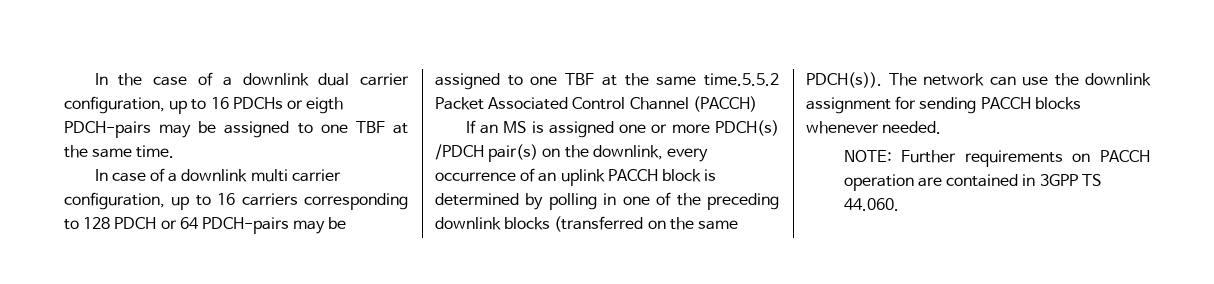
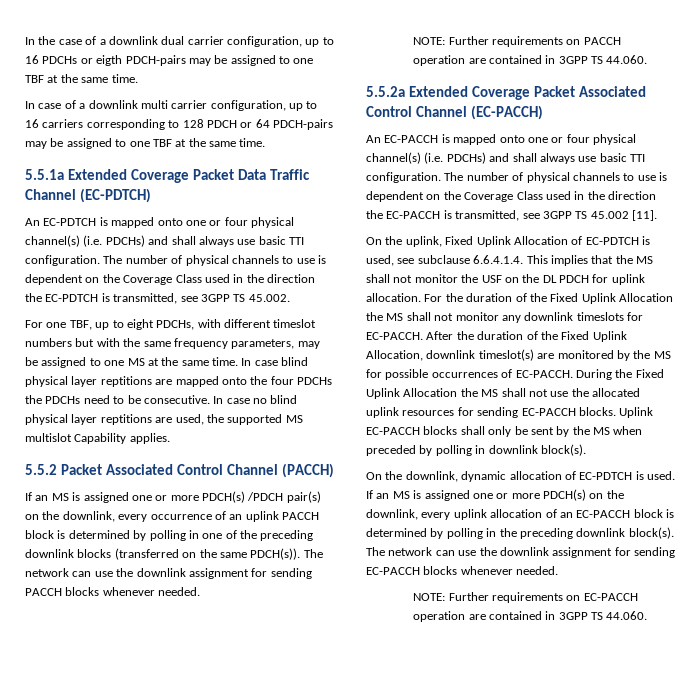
[704,73,779,86] time.5.5.2 -> [239,138,266,147] [25,169,310,183] [25,188,151,203] [25,217,294,228] [25,235,304,247] [25,255,326,266] [25,274,315,285] [25,293,290,304] [25,319,317,330] [25,338,320,349] [25,357,309,368] [25,376,332,387] [25,395,298,404] [25,414,303,425] [25,433,170,444] [25,464,57,475] time. // 5.5.1a Extended Coverage Packet Data Traffic Channel (EC-PDTCH) // An EC-PDTCH is mapped onto one or four physical channel(s) (i.e. PDCHs) and shall always use basic TTI configuration. The number of physical channels to use is dependent on the Coverage Class used in the direction the EC-PDTCH is transmitted, see 3GPP TS 45.002. // For one TBF, up to eight PDCHs, with different timeslot numbers but with the same frequency parameters, may be assigned to one MS at the same time. In case blind physical layer reptitions are mapped onto the four PDCHs the PDCHs need to be consecutive. In case no blind physical layer reptitions are used, the supported MS multislot Capability applies. // 5.5.2
(899, 204) none -> [366,86,646,100] [366,105,543,120] [366,134,636,145] [366,152,645,164] [366,172,667,183] [366,191,656,202] [366,210,657,221] [366,236,650,247] [366,255,653,266] [366,274,645,285] [366,293,673,304] [366,312,643,323] [366,331,627,342] [366,349,671,361] [366,369,664,380] [366,388,640,399] [366,407,654,418] [366,426,643,437] [366,444,586,456] [366,471,675,482] [366,489,624,501] [366,509,674,520] [366,527,674,539] [366,547,675,558] [366,566,559,575] [413,592,638,603] [413,611,648,622] // 5.5.2a Extended Coverage Packet Associated Control Channel (EC-PACCH) // An EC-PACCH is mapped onto one or four physical channel(s) (i.e. PDCHs) and shall always use basic TTI configuration. The number of physical channels to use is dependent on the Coverage Class used in the direction the EC-PACCH is transmitted, see 3GPP TS 45.002 [11]. // On the uplink, Fixed Uplink Allocation of EC-PDTCH is used, see subclause 6.6.4.1.4. This implies that the MS shall not monitor the USF on the DL PDCH for uplink allocation. For the duration of the Fixed Uplink Allocation the MS shall not monitor any downlink timeslots for EC-PACCH. After the duration of the Fixed Uplink Allocation, downlink timeslot(s) are monitored by the MS for possible occurrences of EC-PACCH. During the Fixed Uplink Allocation the MS shall not use the allocated uplink resources for sending EC-PACCH blocks. Uplink EC-PACCH blocks shall only be sent by the MS when preceded by polling in downlink block(s). // On the downlink, dynamic allocation of EC-PDTCH is used. If an MS is assigned one or more PDCH(s) on the downlink, every uplink allocation of an EC-PACCH block is determined by polling in the preceding downlink block(s). The network can use the downlink assignment for sending EC-PACCH blocks whenever needed. // NOTE: Further requirements on EC-PACCH operation are contained in 3GPP TS 44.060.

